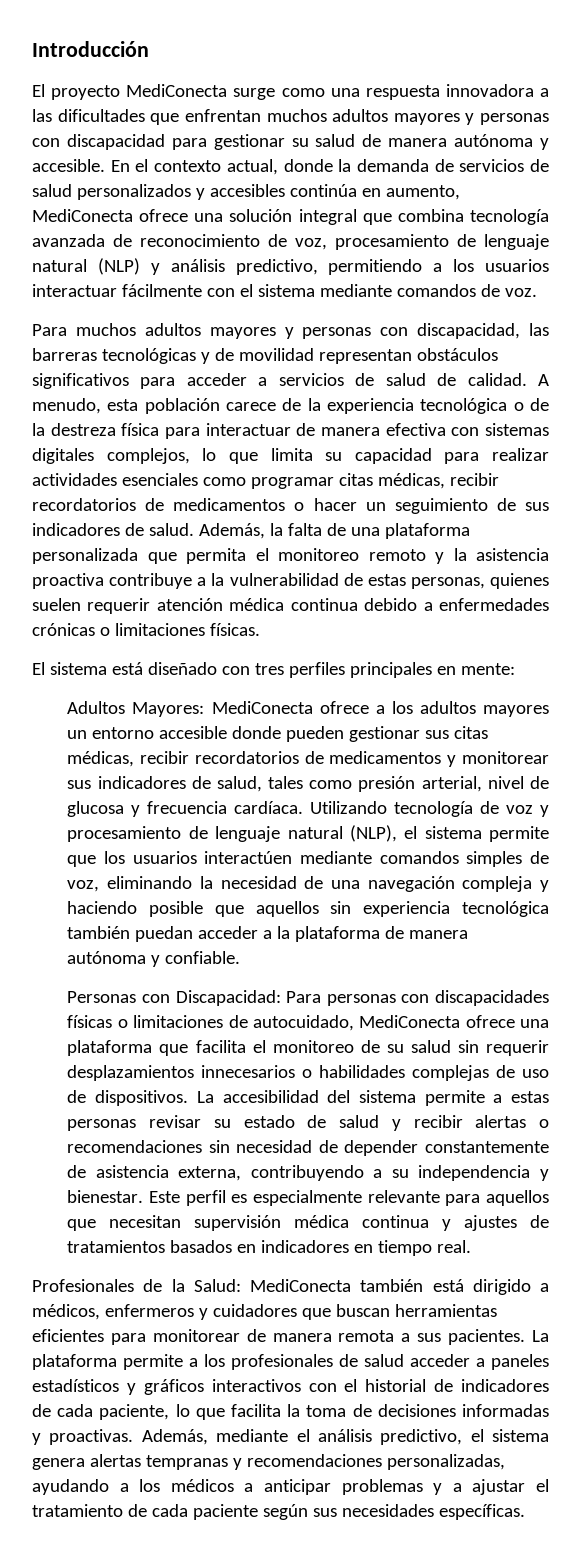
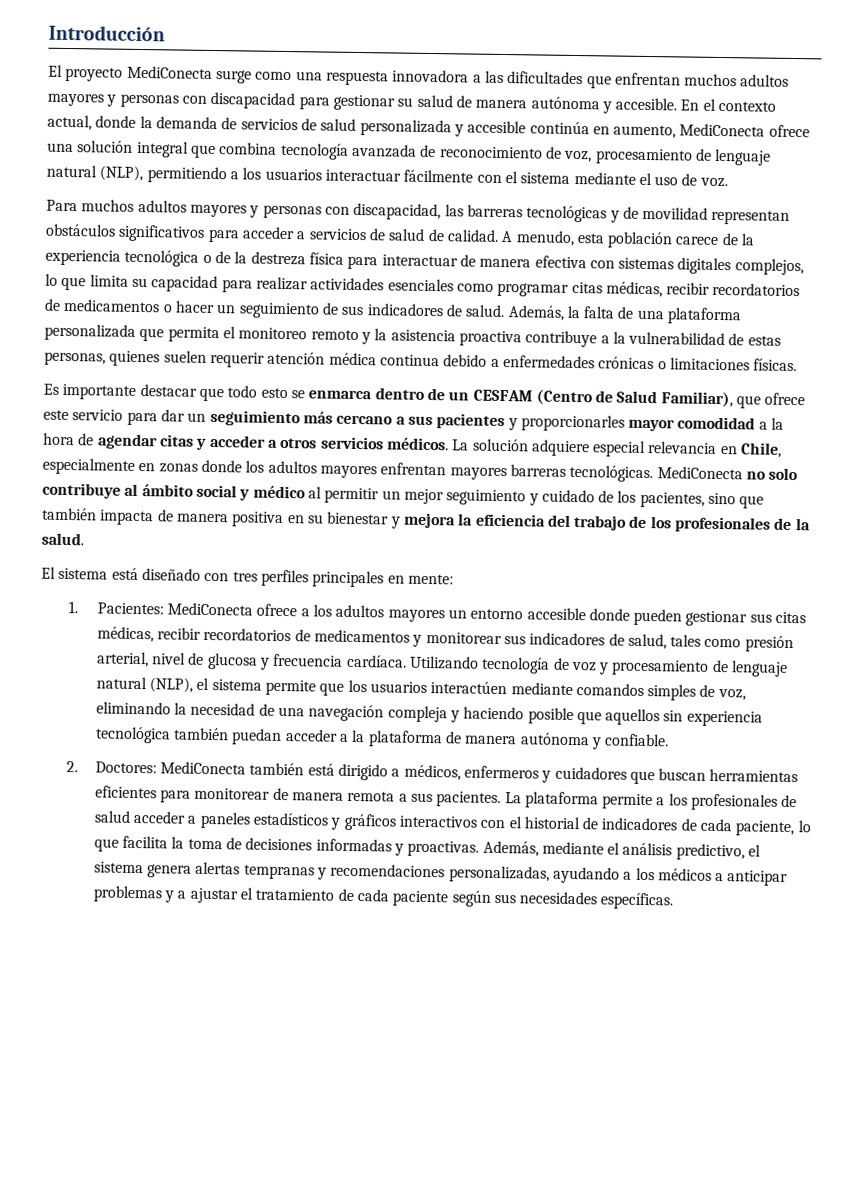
[76,184,285,200] personalizados y accesibles -> [359,119,527,137] personalizada y accesible
[97,258,318,275] (NLP) y análisis predictivo, -> [99,165,144,182] (NLP),
[396,284,476,297] comandos -> [638,172,679,186] el uso
(260, 629) none -> [43,383,806,409] [43,409,785,432] [43,432,783,458] [42,457,799,483] [42,482,765,509] [42,507,811,533] [41,532,84,546] // Es importante destacar que todo esto se enmarca dentro de un CESFAM (Centro de Salud Familiar), que ofrece este servicio para dar un seguimiento más cercano a sus pacientes y proporcionarles mayor comodidad a la hora de agendar citas y acceder a otros servicios médicos. La solución adquiere especial relevancia en Chile, especialmente en zonas donde los adultos mayores enfrentan mayores barreras tecnológicas. MediConecta no solo contribuye al ámbito social y médico al permitir un mejor seguimiento y cuidado de los pacientes, sino que también impacta de manera positiva en su bienestar y mejora la eficiencia del trabajo de los profesionales de la salud.
[67,701,205,717] Adultos Mayores: -> [68,601,164,615] 1. Pacientes:
[67,990,549,1006] [67,1015,549,1031] [67,1040,549,1056] [67,1065,549,1081] [67,1090,549,1106] [67,1115,549,1131] [67,1140,549,1156] [67,1165,549,1181] [67,1190,549,1206] [67,1215,549,1231] [67,1240,472,1256] [32,1279,241,1292] Personas con Discapacidad: Para personas con discapacidades físicas o limitaciones de autocuidado, MediConecta ofrece una plataforma que facilita el monitoreo de su salud sin requerir desplazamientos innecesarios o habilidades complejas de uso de dispositivos. La accesibilidad del sistema permite a estas personas revisar su estado de salud y recibir alertas o recomendaciones sin necesidad de depender constantemente de asistencia externa, contribuyendo a su independencia y bienestar. Este perfil es especialmente relevante para aquellos que necesitan supervisión médica continua y ajustes de tratamientos basados en indicadores en tiempo real. // Profesionales de la Salud: -> [66,761,157,774] 2. Doctores:

